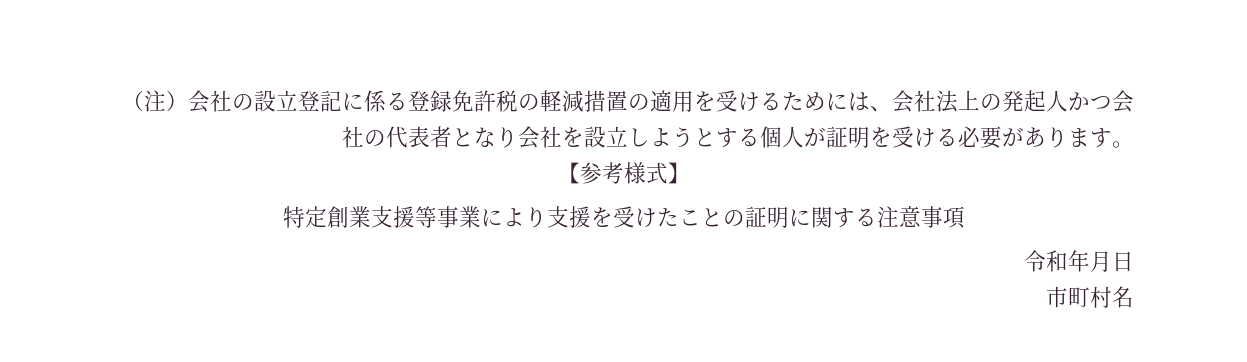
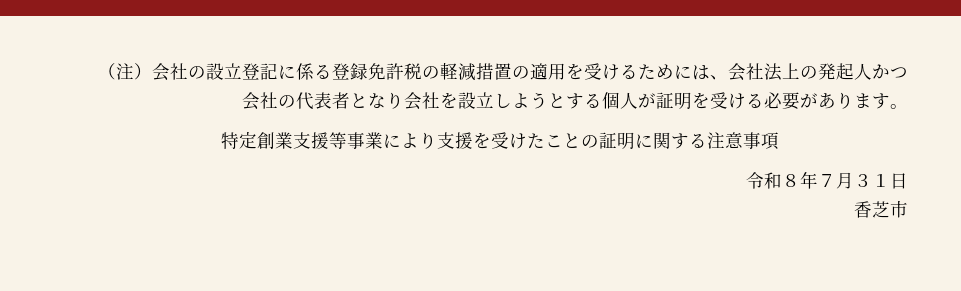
[557,162,690,184] // 【参考様式】 -> (908, 106) none
[1068,250,1112,272] 年月 -> [782,171,890,189] ８年７月３１
[1046,286,1134,308] 市町村名 -> [854,200,908,218] 香芝市

